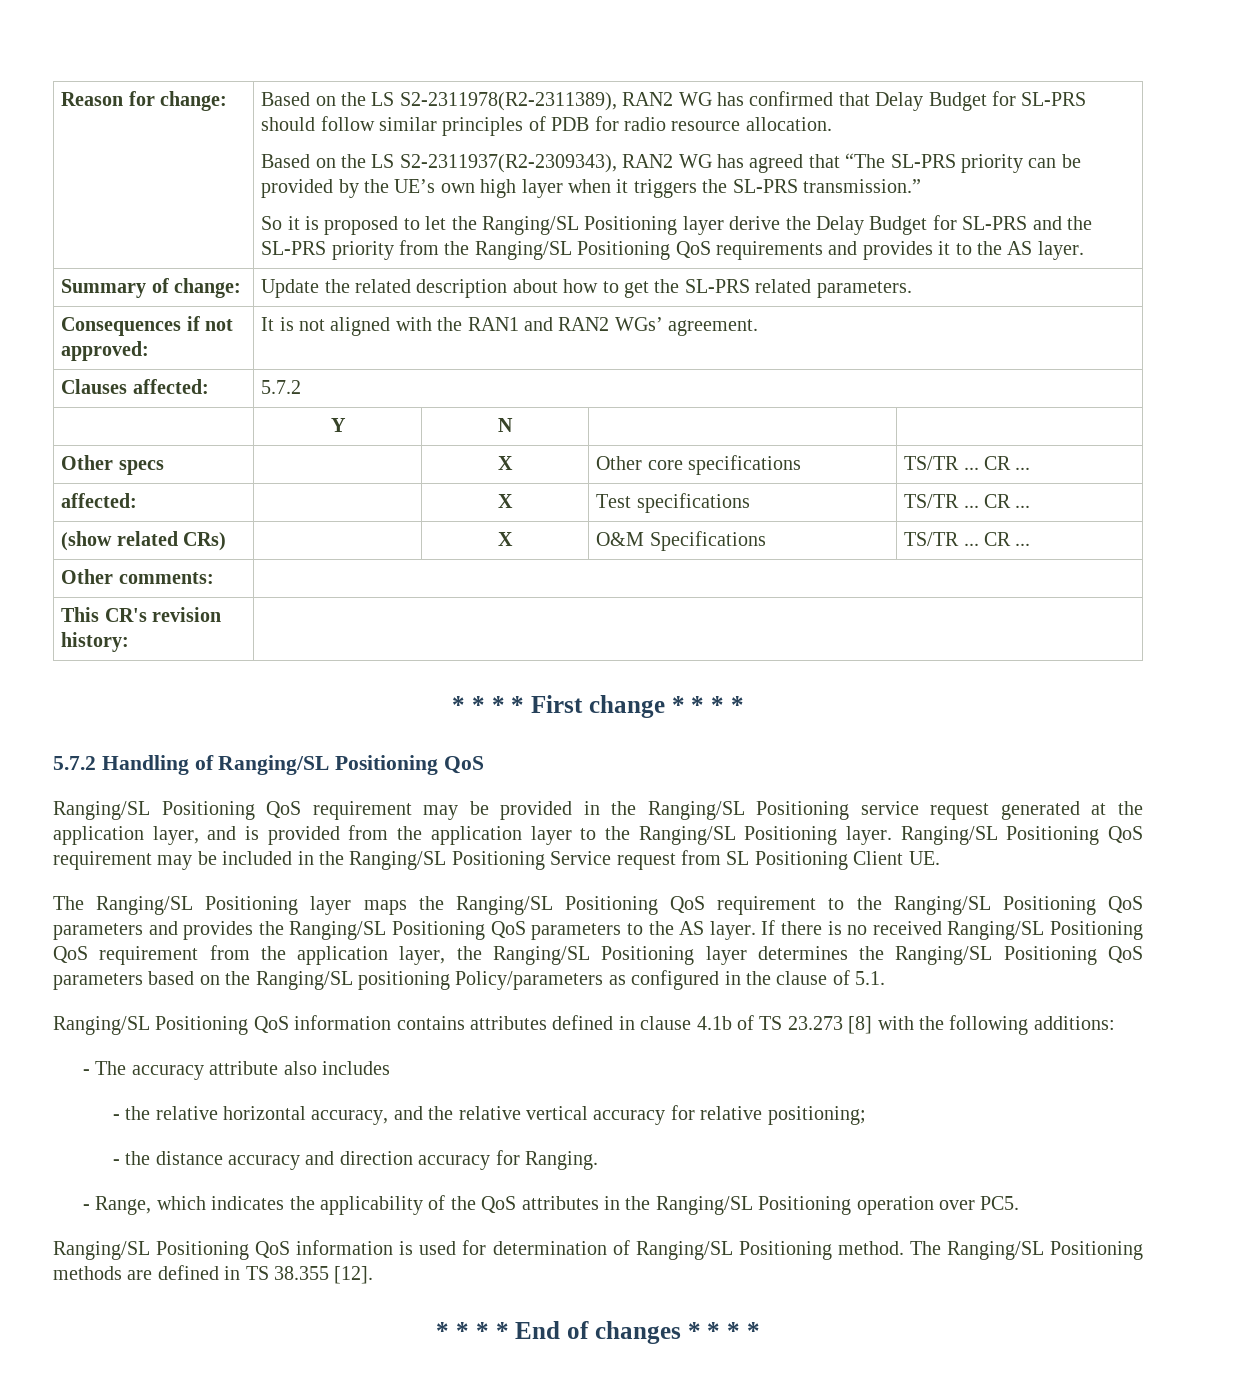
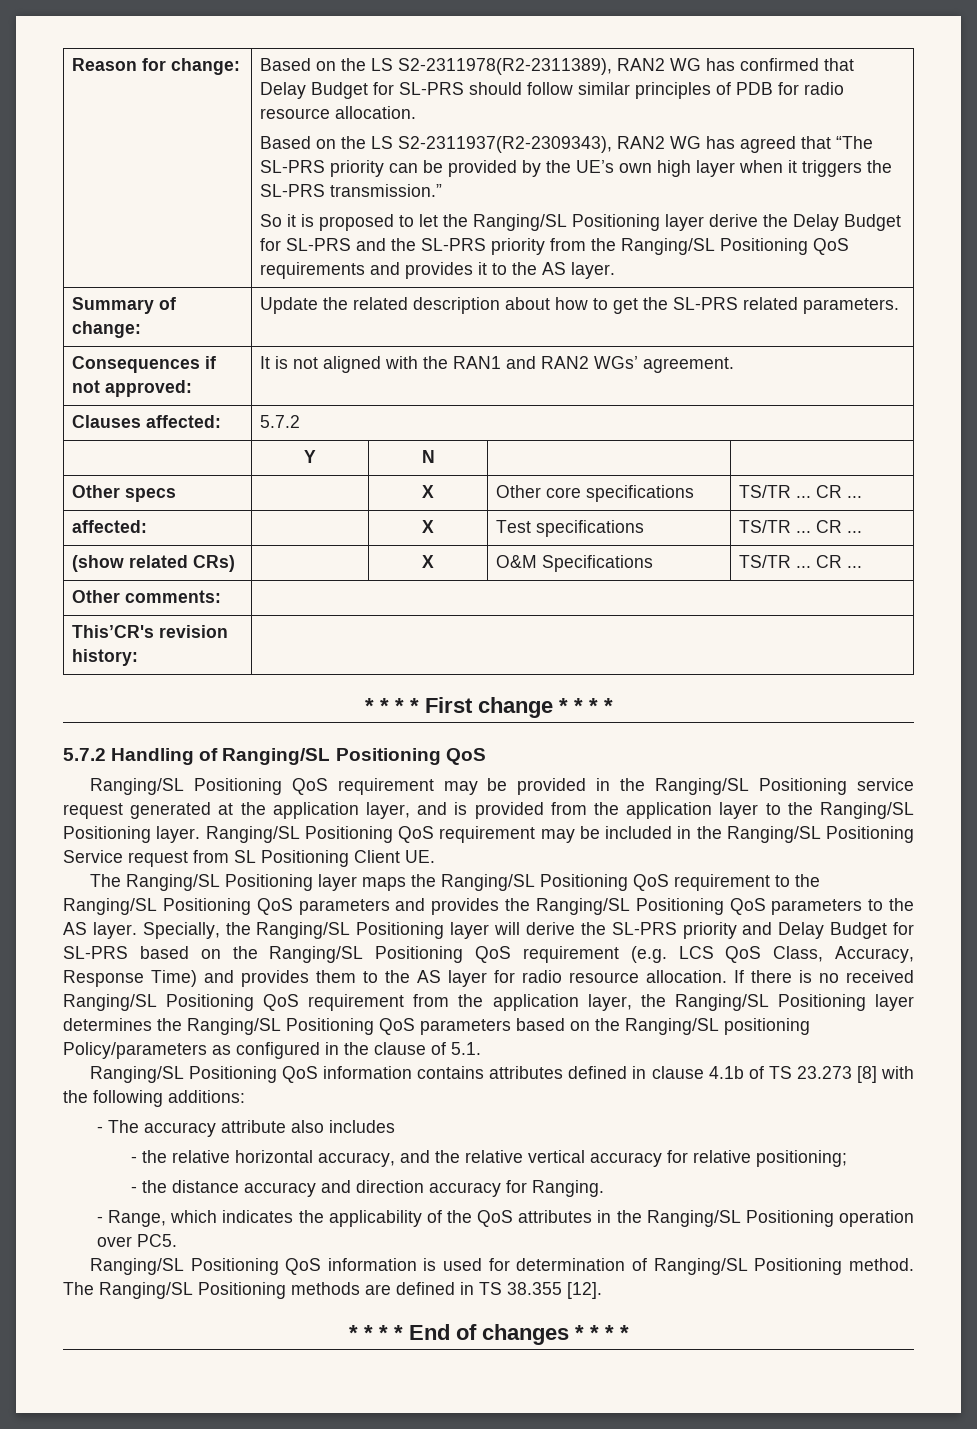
[61,607,147,622] This CR's -> [72,625,155,638] This’CR's
(756, 930) none -> [142,922,915,939] [63,946,915,963] [63,970,727,987] Specially, the Ranging/SL Positioning layer will derive the SL-PRS priority and Delay Budget for SL-PRS based on the Ranging/SL Positioning QoS requirement (e.g. LCS QoS Class, Accuracy, Response Time) and provides them to the AS layer for radio resource allocation.

